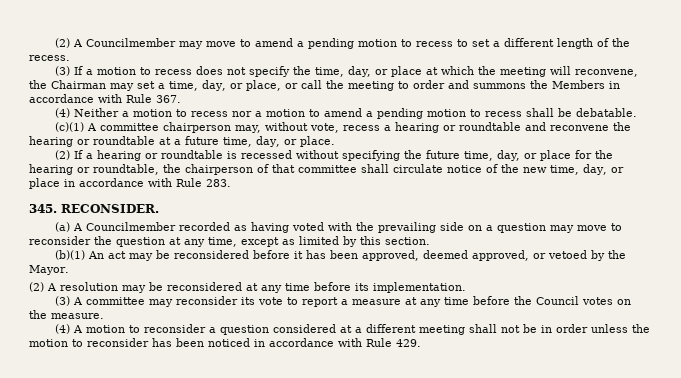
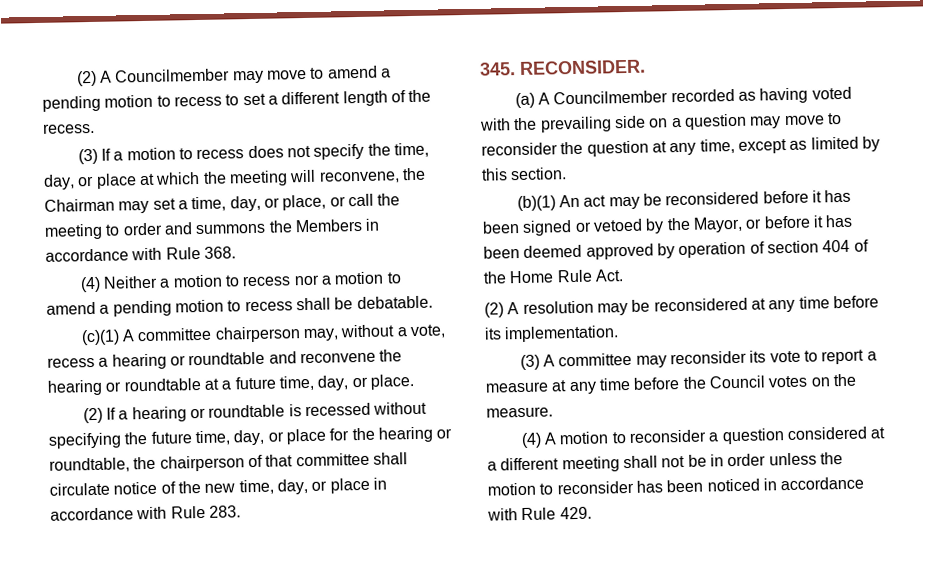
[156,95,181,103] 367. -> [203,246,236,259] 368.
(309, 126) none -> [396,327,408,337] a
[361,250,529,261] approved, deemed approved, -> [522,220,573,236] signed
[29,265,69,275] Mayor. -> [692,214,854,233] [483,239,869,260] [483,269,624,284] Mayor, or before it has been deemed approved by operation of section 404 of the Home Rule Act.

